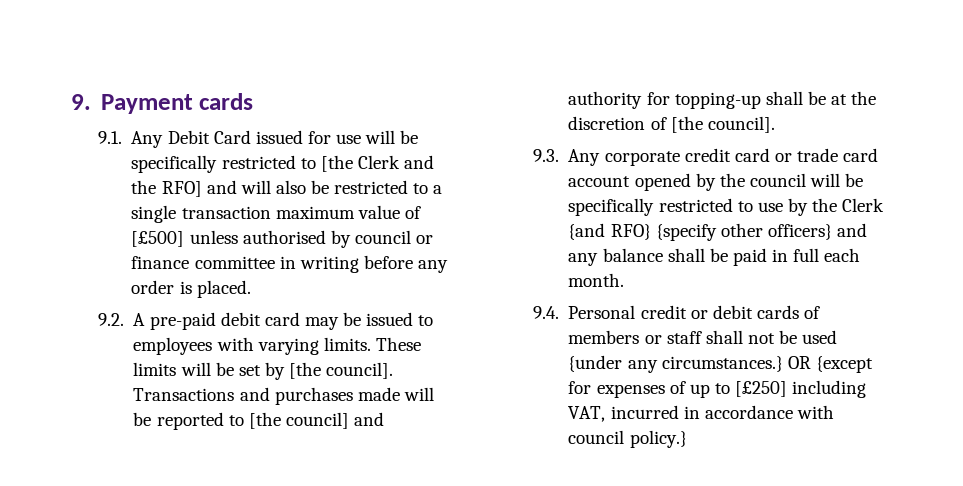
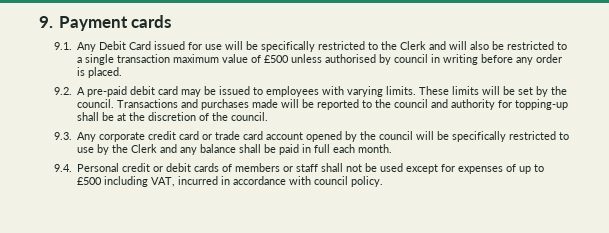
[320,155,435,172] [131,180,237,197] [the Clerk and the RFO] and -> [381,41,447,50] the Clerk and
[131,231,185,247] [£500] -> [264,55,290,63] £500
[416,235,434,244] [131,256,275,269] or finance committee -> (429, 58) none
[289,362,394,379] [the council]. -> [551,86,568,95] [77,99,115,108] the council.
[248,412,349,429] [the council] -> [375,99,429,108] the council
[670,116,775,133] [the council]. -> [212,112,269,121] the council.
[568,223,832,241] {and RFO} {specify other officers} -> (158, 148) none
[568,355,873,373] {under any circumstances.} OR {except -> [406,164,439,174] except
[735,381,788,397] [£250] -> [77,177,103,185] £500
[629,430,687,448] policy.} -> [351,176,384,187] policy.

